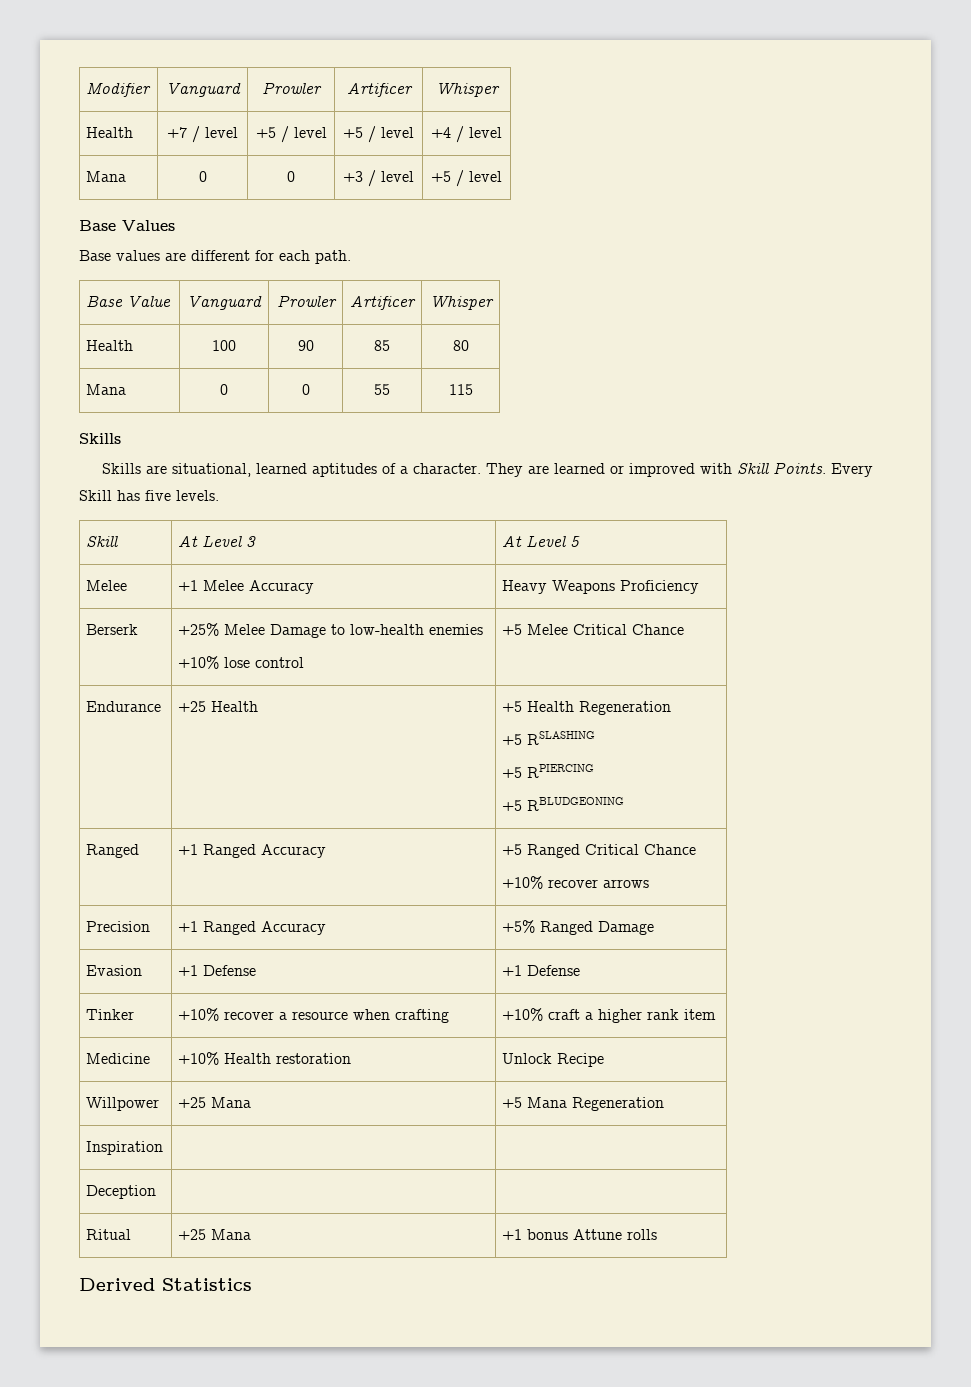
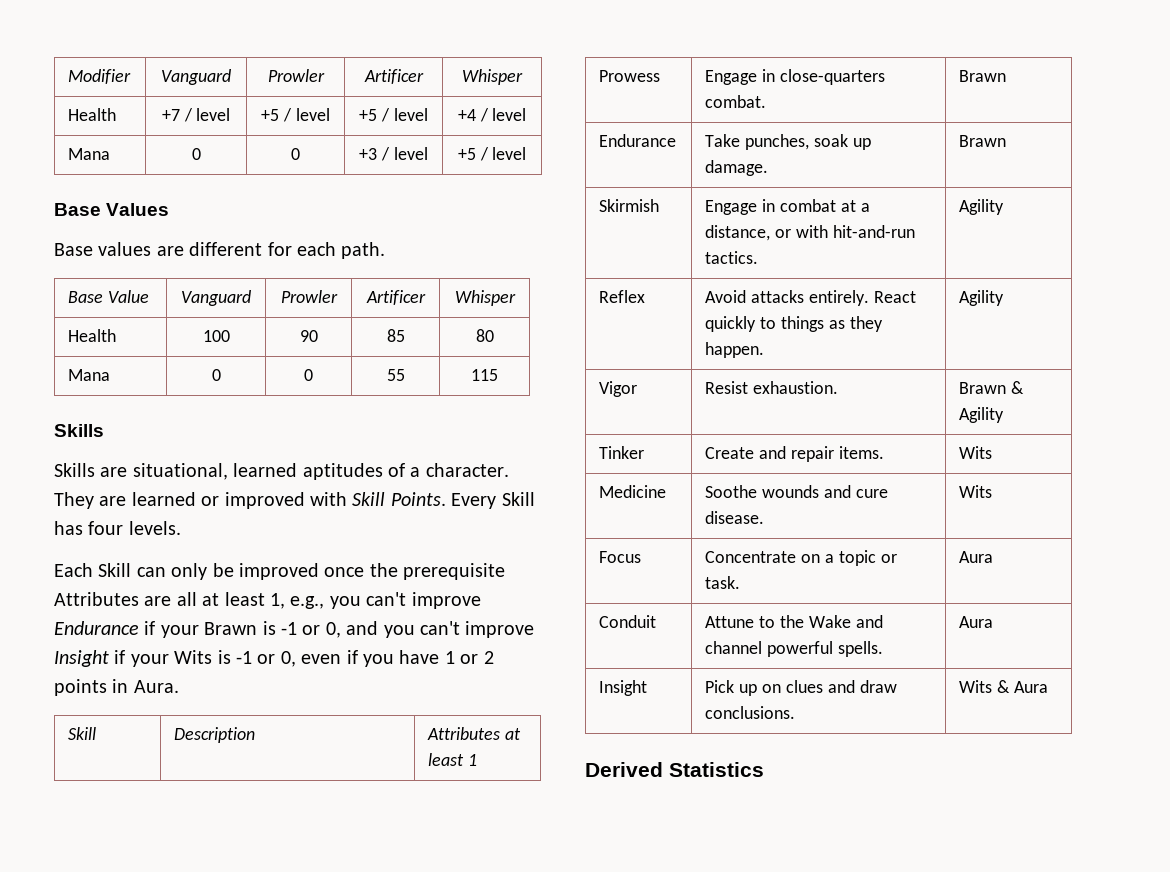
[145,490,171,501] five -> [88,521,124,535] four
[86,536,119,547] [178,535,257,547] [502,535,581,547] [86,580,128,591] [178,580,315,594] [502,580,700,594] [86,624,139,635] [178,623,484,638] [178,656,305,669] [502,624,685,635] [86,701,162,712] [178,701,259,712] [502,701,672,715] [502,731,596,745] [502,764,595,778] [502,797,625,811] [86,844,140,858] [178,844,327,858] [502,844,697,858] [502,876,650,889] [86,921,151,932] [178,921,327,935] [502,920,655,935] [86,965,143,976] [178,965,257,976] [502,965,581,976] [86,1009,135,1020] [178,1008,450,1023] [502,1008,717,1023] [86,1053,151,1064] [178,1052,352,1065] [502,1053,605,1067] [86,1097,160,1111] [178,1097,252,1108] [502,1097,665,1111] [86,1141,164,1155] [86,1185,157,1199] [86,1229,132,1240] [178,1229,252,1240] [502,1229,658,1240] // Skill | At Level 3 | At Level 5 // Melee | +1 Melee Accuracy | Heavy Weapons Proficiency // Berserk | +25% Melee Damage to low-health enemies // +10% lose control | +5 Melee Critical Chance // Endurance | +25 Health | +5 Health Regeneration // +5 RSLASHING // +5 RPIERCING // +5 RBLUDGEONING // Ranged | +1 Ranged Accuracy | +5 Ranged Critical Chance // +10% recover arrows // Precision | +1 Ranged Accuracy | +5% Ranged Damage // Evasion | +1 Defense | +1 Defense // Tinker | +10% recover a resource when crafting | +10% craft a higher rank item // Medicine | +10% Health restoration | Unlock Recipe // Willpower | +25 Mana | +5 Mana Regeneration // Inspiration | | // Deception | | // Ritual | +25 Mana | +1 bonus Attune rolls -> [54,563,506,580] [54,592,481,609] [54,621,535,638] [54,650,494,667] [54,679,179,696] [68,727,97,740] [174,727,256,743] [427,727,522,740] [428,753,478,766] [599,70,661,82] [705,69,886,85] [705,95,767,108] [959,70,1007,82] [599,134,677,147] [705,134,871,150] [705,160,769,176] [959,135,1007,147] [599,199,660,212] [705,199,870,215] [705,225,915,241] [705,251,759,264] [959,199,1005,215] [599,290,646,303] [705,290,916,306] [705,316,883,332] [705,342,765,358] [959,290,1005,306] [599,381,638,397] [705,381,839,394] [959,381,1025,394] [959,407,1005,423] [599,446,645,459] [705,446,884,462] [959,446,993,459] [599,485,667,498] [705,485,888,498] [705,511,765,524] [959,485,993,498] [599,551,642,563] [705,550,897,566] [705,576,741,589] [959,551,994,563] [599,615,657,628] [705,615,883,628] [705,641,884,657] [959,616,994,628] [599,680,648,696] [705,680,897,696] [705,706,796,719] [959,680,1049,693] // Each Skill can only be improved once the prerequisite Attributes are all at least 1, e.g., you can't improve Endurance if your Brawn is -1 or 0, and you can't improve Insight if your Wits is -1 or 0, even if you have 1 or 2 points in Aura. // Skill | Description | Attributes at least 1 // Prowess | Engage in close-quarters combat. | Brawn // Endurance | Take punches, soak up damage. | Brawn // Skirmish | Engage in combat at a distance, or with hit-and-run tactics. | Agility // Reflex | Avoid attacks entirely. React quickly to things as they happen. | Agility // Vigor | Resist exhaustion. | Brawn & Agility // Tinker | Create and repair items. | Wits // Medicine | Soothe wounds and cure disease. | Wits // Focus | Concentrate on a topic or task. | Aura // Conduit | Attune to the Wake and channel powerful spells. | Aura // Insight | Pick up on clues and draw conclusions. | Wits & Aura

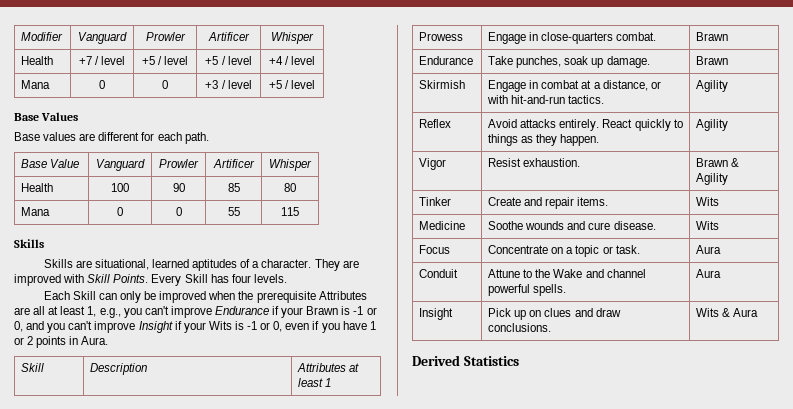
[131,492,220,506] learned or -> (359, 264) none
[324,567,365,577] once -> [208,291,236,300] when

